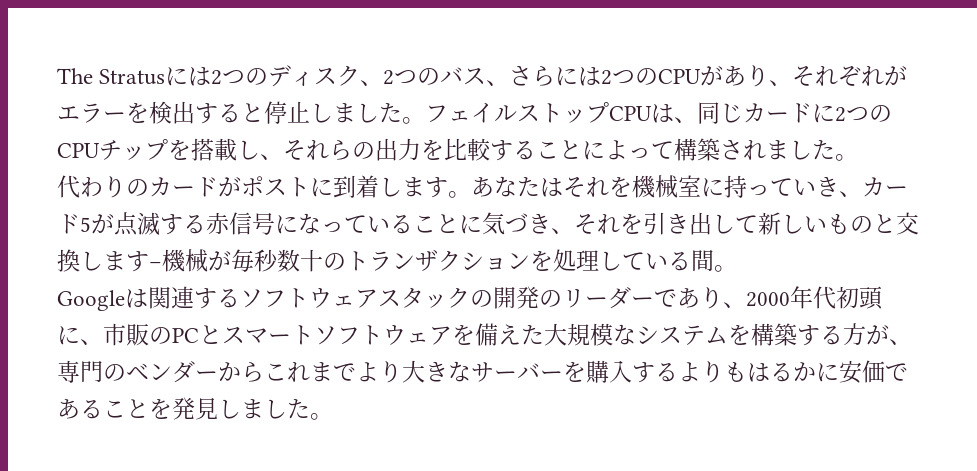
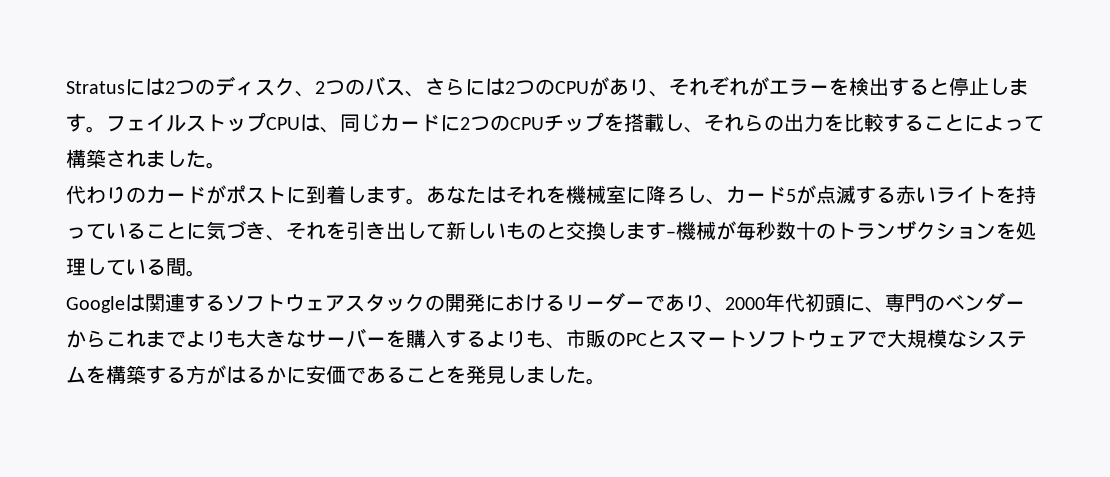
[57,68,93,84] The -> (66, 87) none
[356,102,402,123] した -> [66,114,86,132] す
[724,175,839,198] 持っていき -> [646,185,706,204] 降ろし
[229,212,321,235] 信号にな -> [916,185,1036,204] いライトを持
[539,290,562,307] の -> [485,294,565,312] における
(103, 342) none -> [885,292,1025,312] [66,328,566,349] 専門のベンダーからこれまでよりも大きなサーバーを購入するよりも、
[452,323,544,346] を備えた -> [867,331,887,348] で
[889,339,912,345] [57,360,747,383] 、専門のベンダーからこれまでより大きなサーバーを購入するよりも -> (226, 374) none

